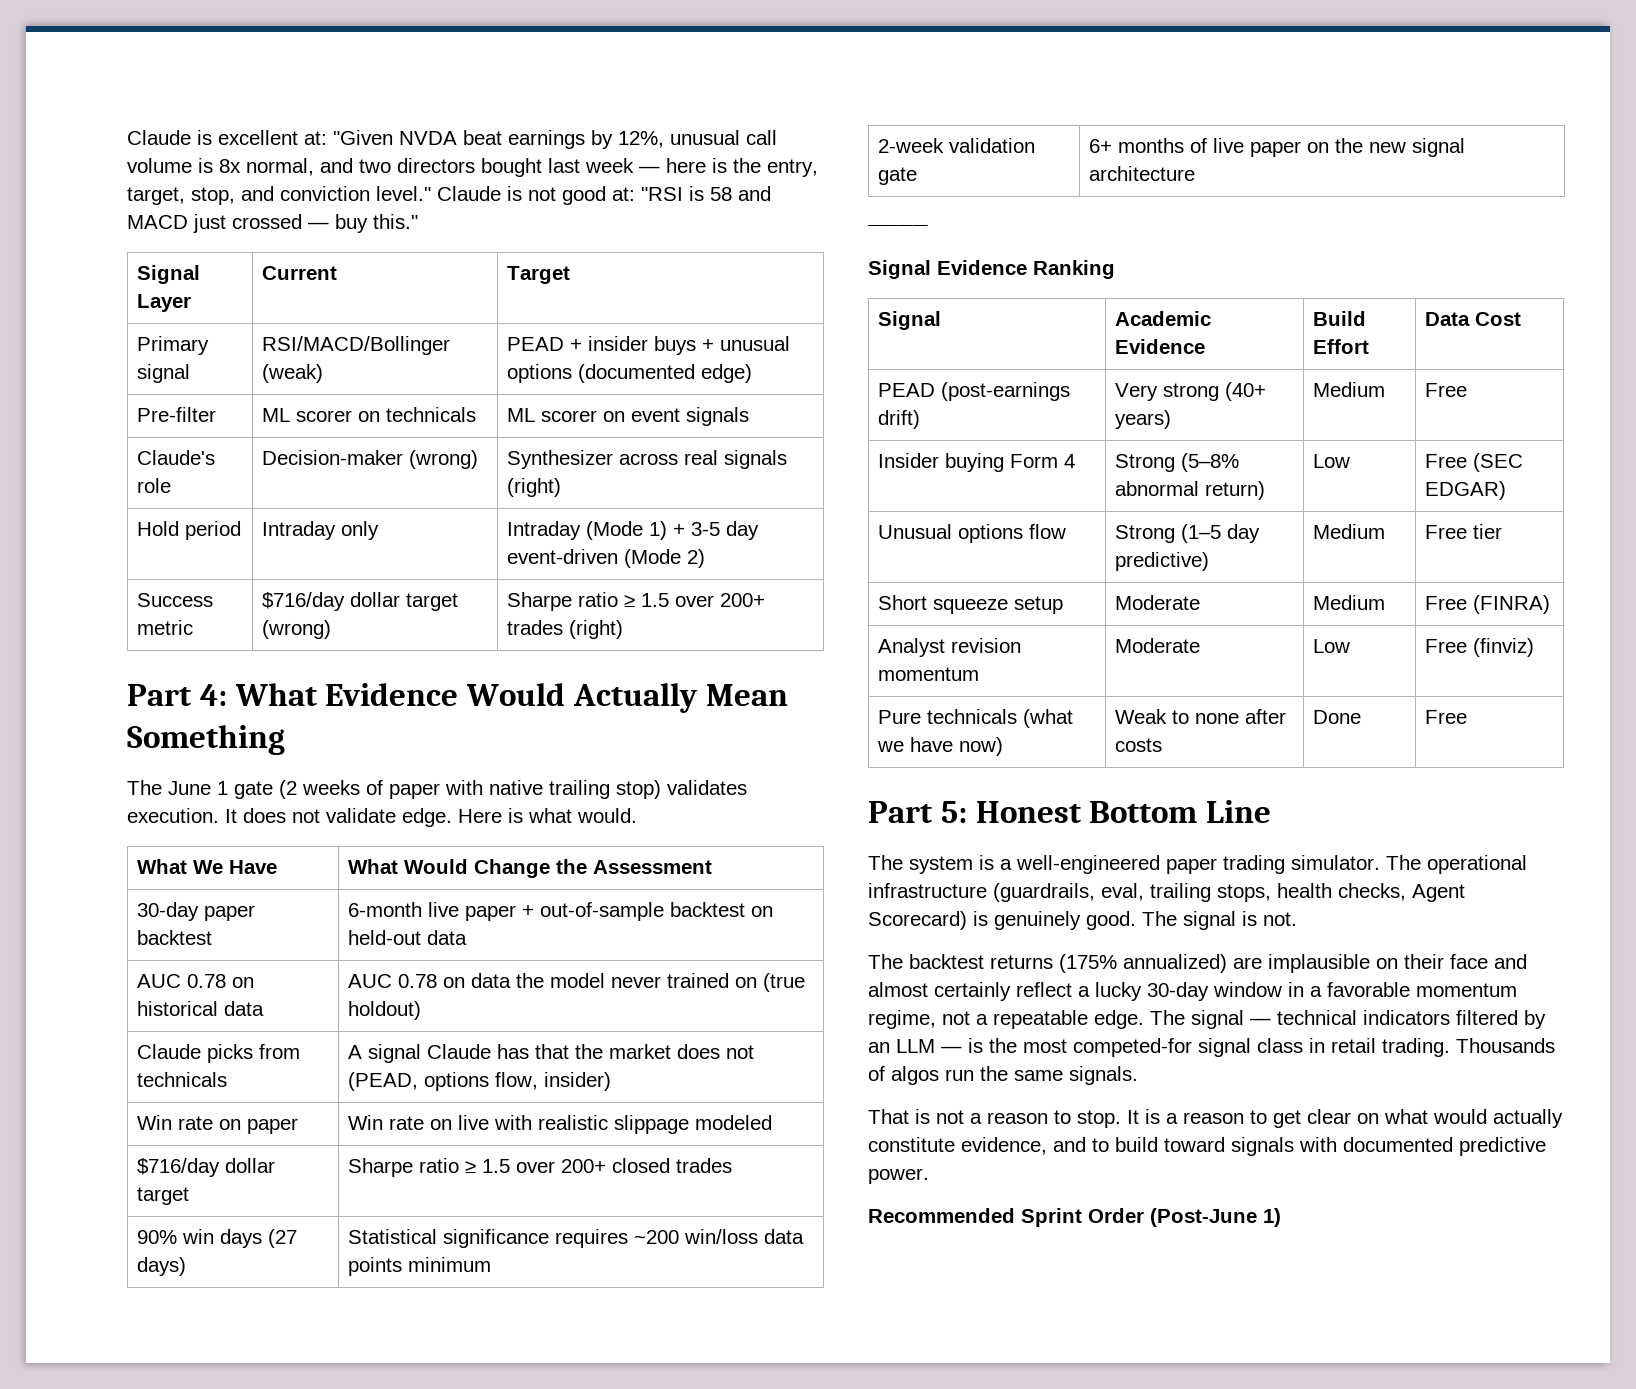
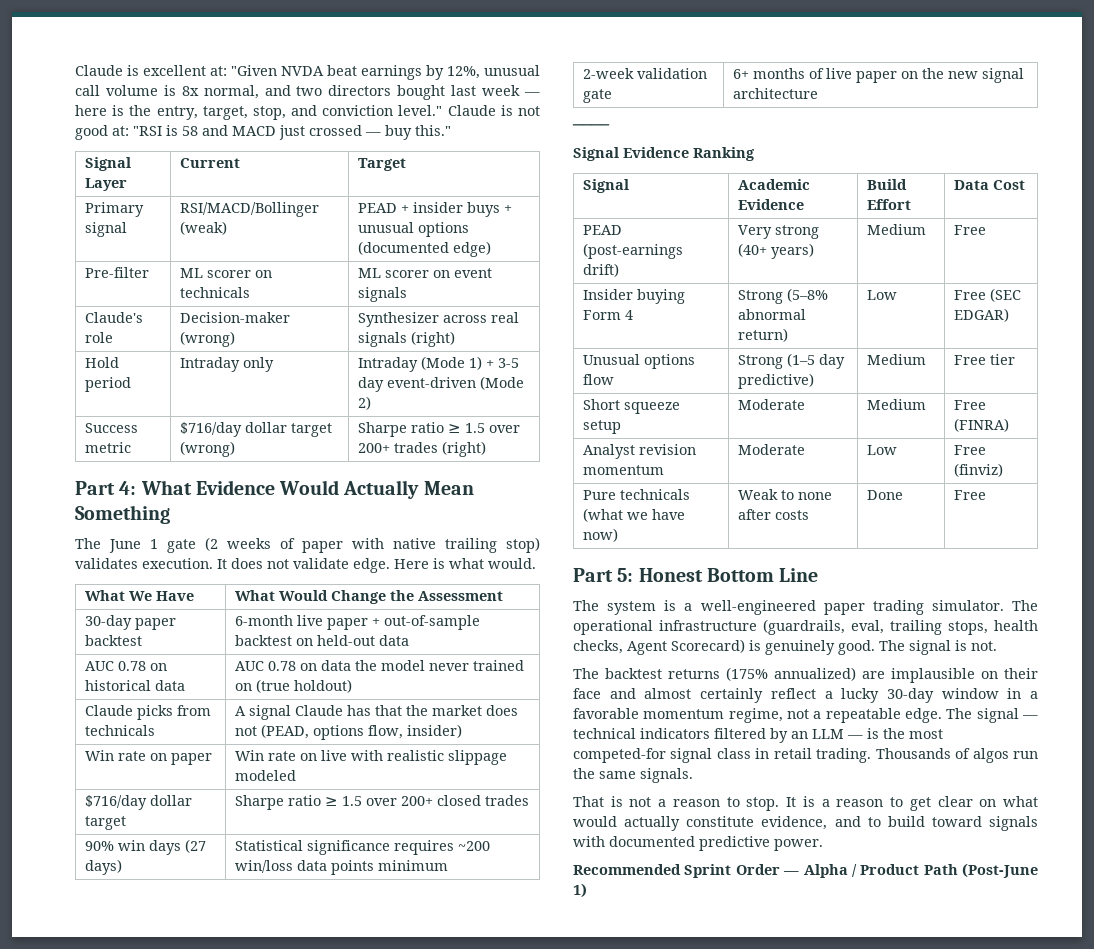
(1144, 1215) none -> [783,864,958,878] — Alpha / Product Path

